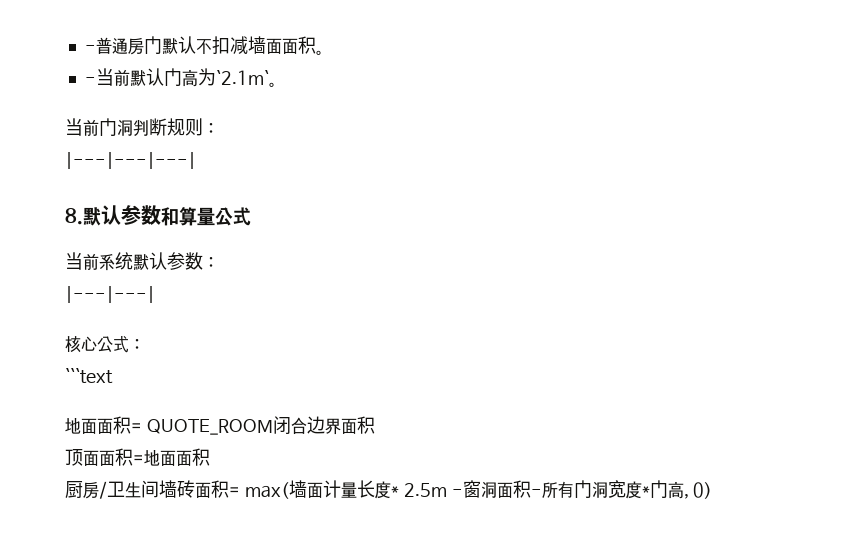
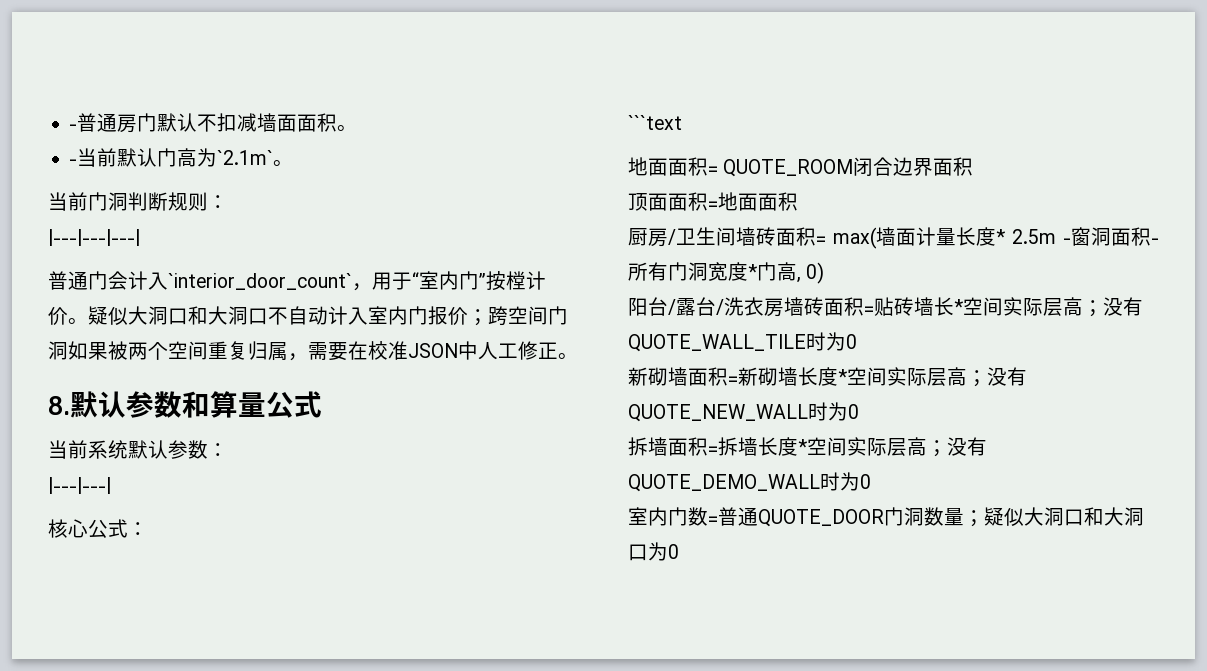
(196, 160) none -> [48,271,546,291] [48,306,568,326] [48,341,578,361] // 普通门会计入`interior_door_count`，用于“室内门”按樘计价。疑似大洞口和大洞口不自动计入室内门报价；跨空间门洞如果被两个空间重复归属，需要在校准JSON中人工修正。
(713, 490) none -> [628,297,1143,317] [628,332,857,352] [628,367,1027,387] [628,402,859,422] [628,437,987,457] [628,472,871,492] [628,507,1144,527] [628,542,679,561] // 阳台/露台/洗衣房墙砖面积=贴砖墙长*空间实际层高；没有QUOTE_WALL_TILE时为0 // 新砌墙面积=新砌墙长度*空间实际层高；没有QUOTE_NEW_WALL时为0 // 拆墙面积=拆墙长度*空间实际层高；没有QUOTE_DEMO_WALL时为0 // 室内门数=普通QUOTE_DOOR门洞数量；疑似大洞口和大洞口为0

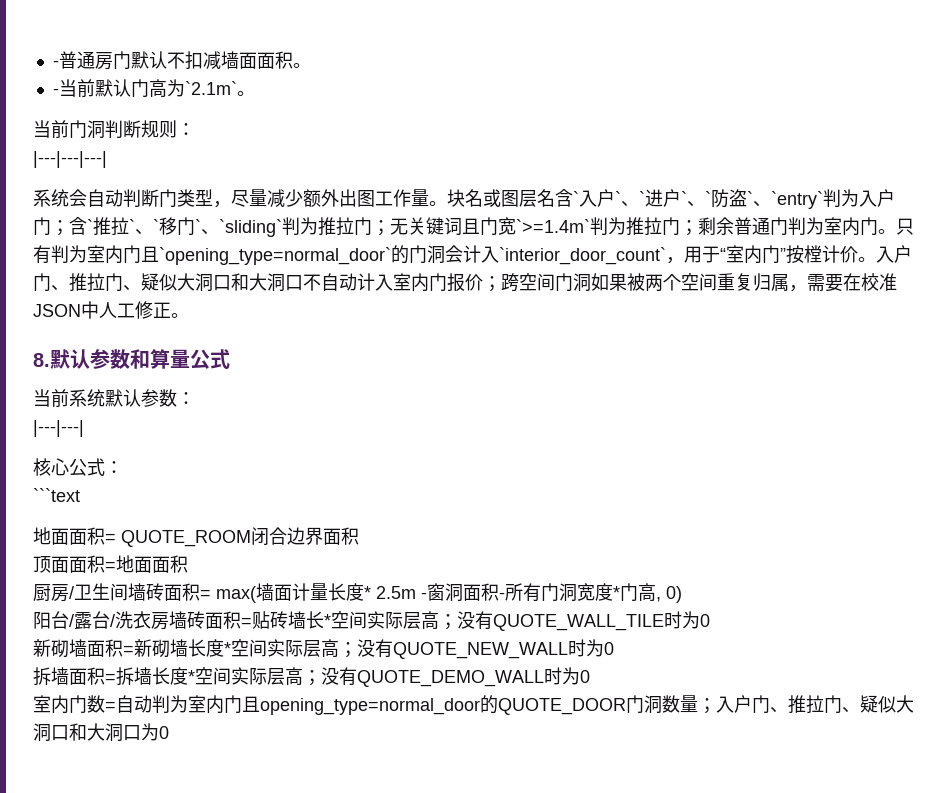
[48,271,108,290] 普通门 -> [33,189,895,209] [33,217,914,237] [33,245,445,265] 系统会自动判断门类型，尽量减少额外出图工作量。块名或图层名含`入户`、`进户`、`防盗`、`entry`判为入户门；含`推拉`、`移门`、`sliding`判为推拉门；无关键词且门宽`>=1.4m`判为推拉门；剩余普通门判为室内门。只有判为室内门且`opening_type=normal_door`的门洞
(88, 321) none -> [876,245,912,263] [33,273,141,292] 入户门、推拉门、
[718,507,984,527] 普通QUOTE_DOOR门洞数量； -> [116,695,860,715] 自动判为室内门且opening_type=normal_door的QUOTE_DOOR门洞数量；入户门、推拉门、

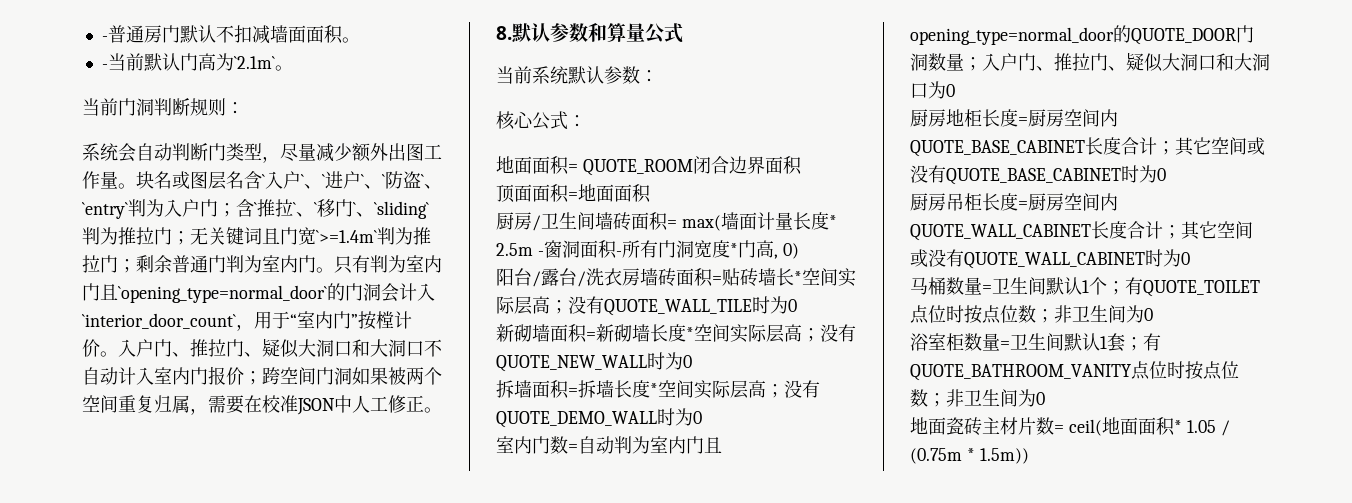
[33,151,107,168] // |---|---|---| -> (244, 108) none
[33,420,84,437] // |---|---| -> (658, 76) none
[33,488,80,502] // ```text -> (586, 121) none
(169, 732) none -> [910,109,1118,127] [910,137,1265,157] [910,165,1166,185] [910,193,1118,211] [910,221,1253,241] [910,249,1190,269] [910,277,1260,297] [910,305,1153,324] [910,333,1161,352] [910,361,1239,381] [910,389,1045,407] [910,417,1230,436] [910,448,1029,464] // 厨房地柜长度=厨房空间内QUOTE_BASE_CABINET长度合计；其它空间或没有QUOTE_BASE_CABINET时为0 // 厨房吊柜长度=厨房空间内QUOTE_WALL_CABINET长度合计；其它空间或没有QUOTE_WALL_CABINET时为0 // 马桶数量=卫生间默认1个；有QUOTE_TOILET点位时按点位数；非卫生间为0 // 浴室柜数量=卫生间默认1套；有QUOTE_BATHROOM_VANITY点位时按点位数；非卫生间为0 // 地面瓷砖主材片数= ceil(地面面积* 1.05 / (0.75m * 1.5m))

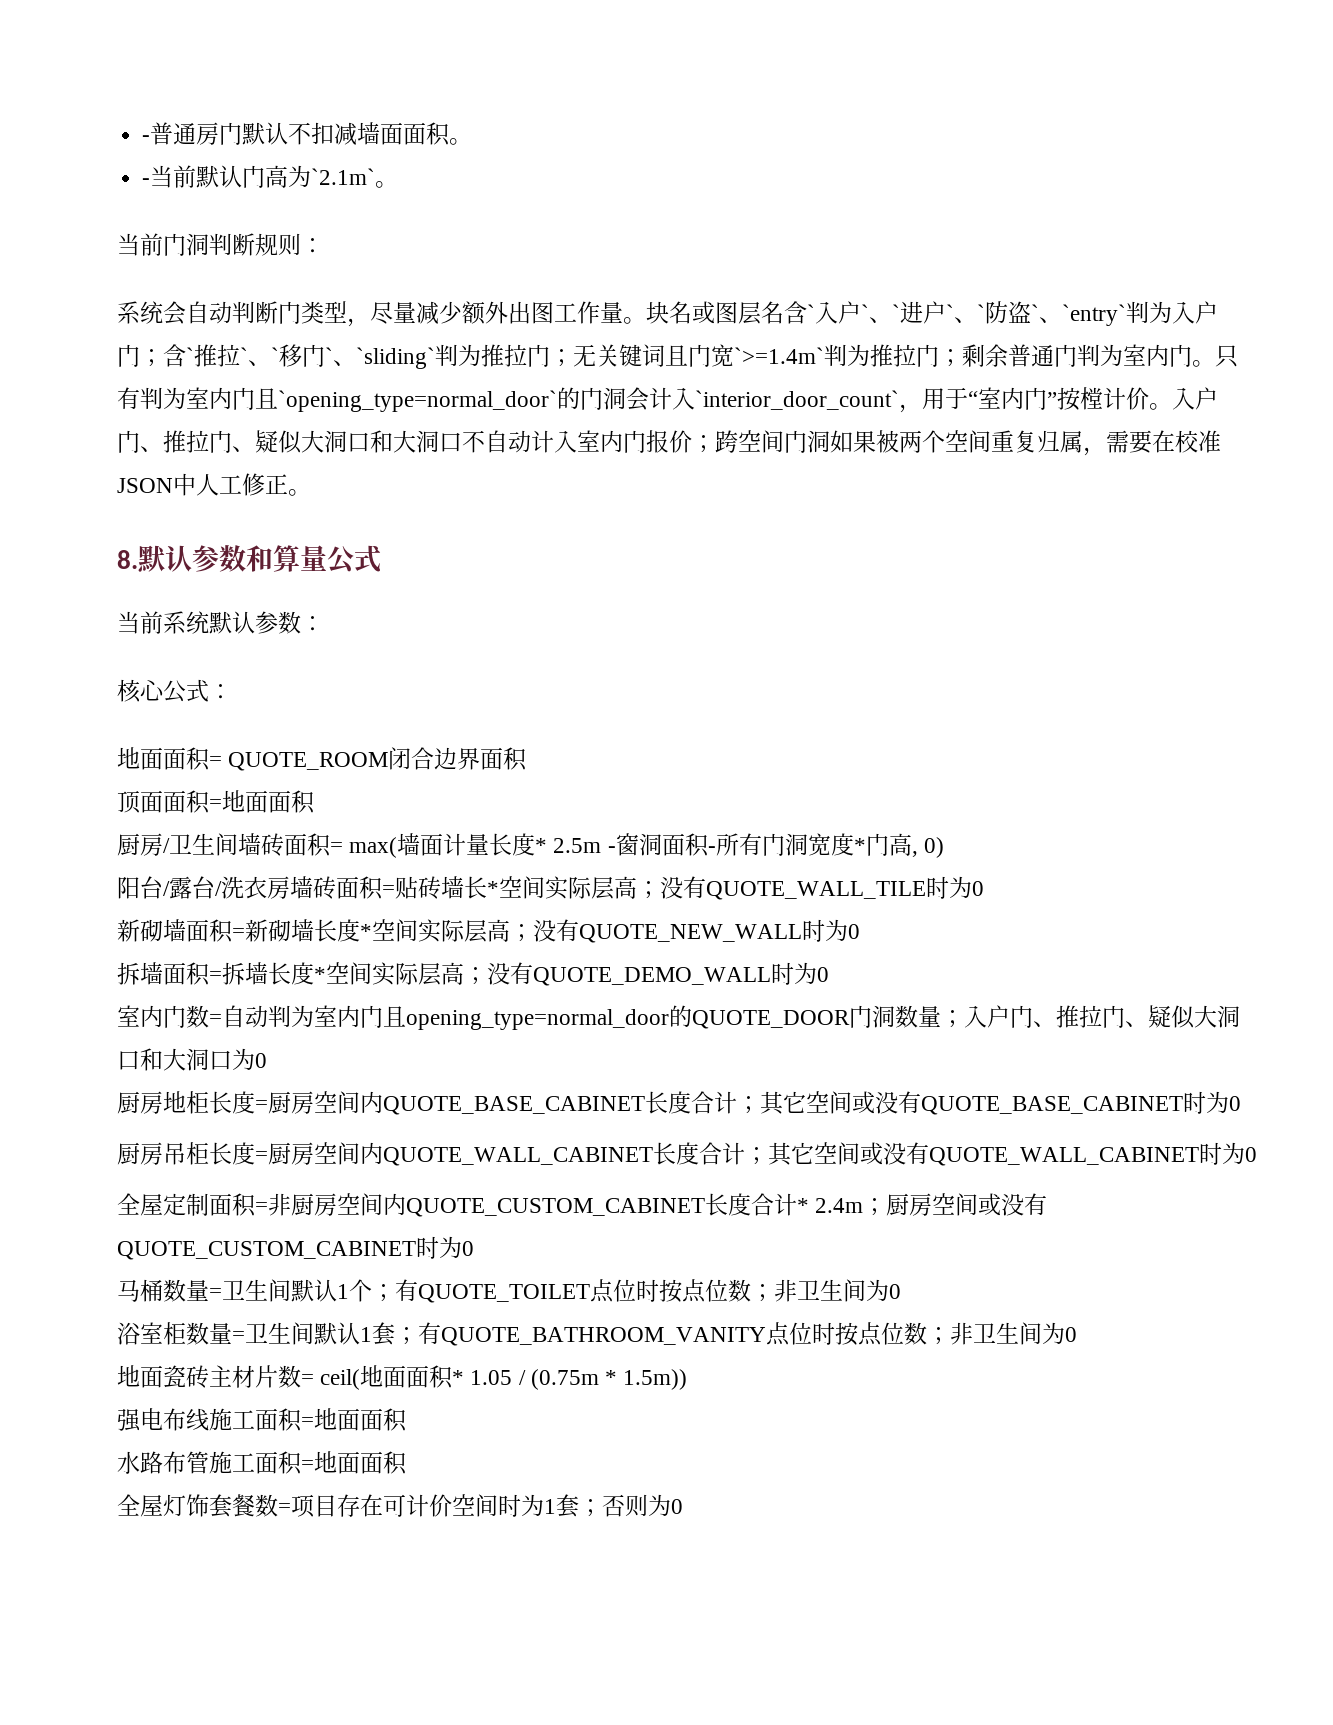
(1190, 258) none -> [117,1193,1048,1217] [117,1236,474,1260] // 全屋定制面积=非厨房空间内QUOTE_CUSTOM_CABINET长度合计* 2.4m；厨房空间或没有QUOTE_CUSTOM_CABINET时为0
(1029, 456) none -> [117,1408,407,1432] [117,1451,407,1475] [117,1494,683,1518] // 强电布线施工面积=地面面积 // 水路布管施工面积=地面面积 // 全屋灯饰套餐数=项目存在可计价空间时为1套；否则为0

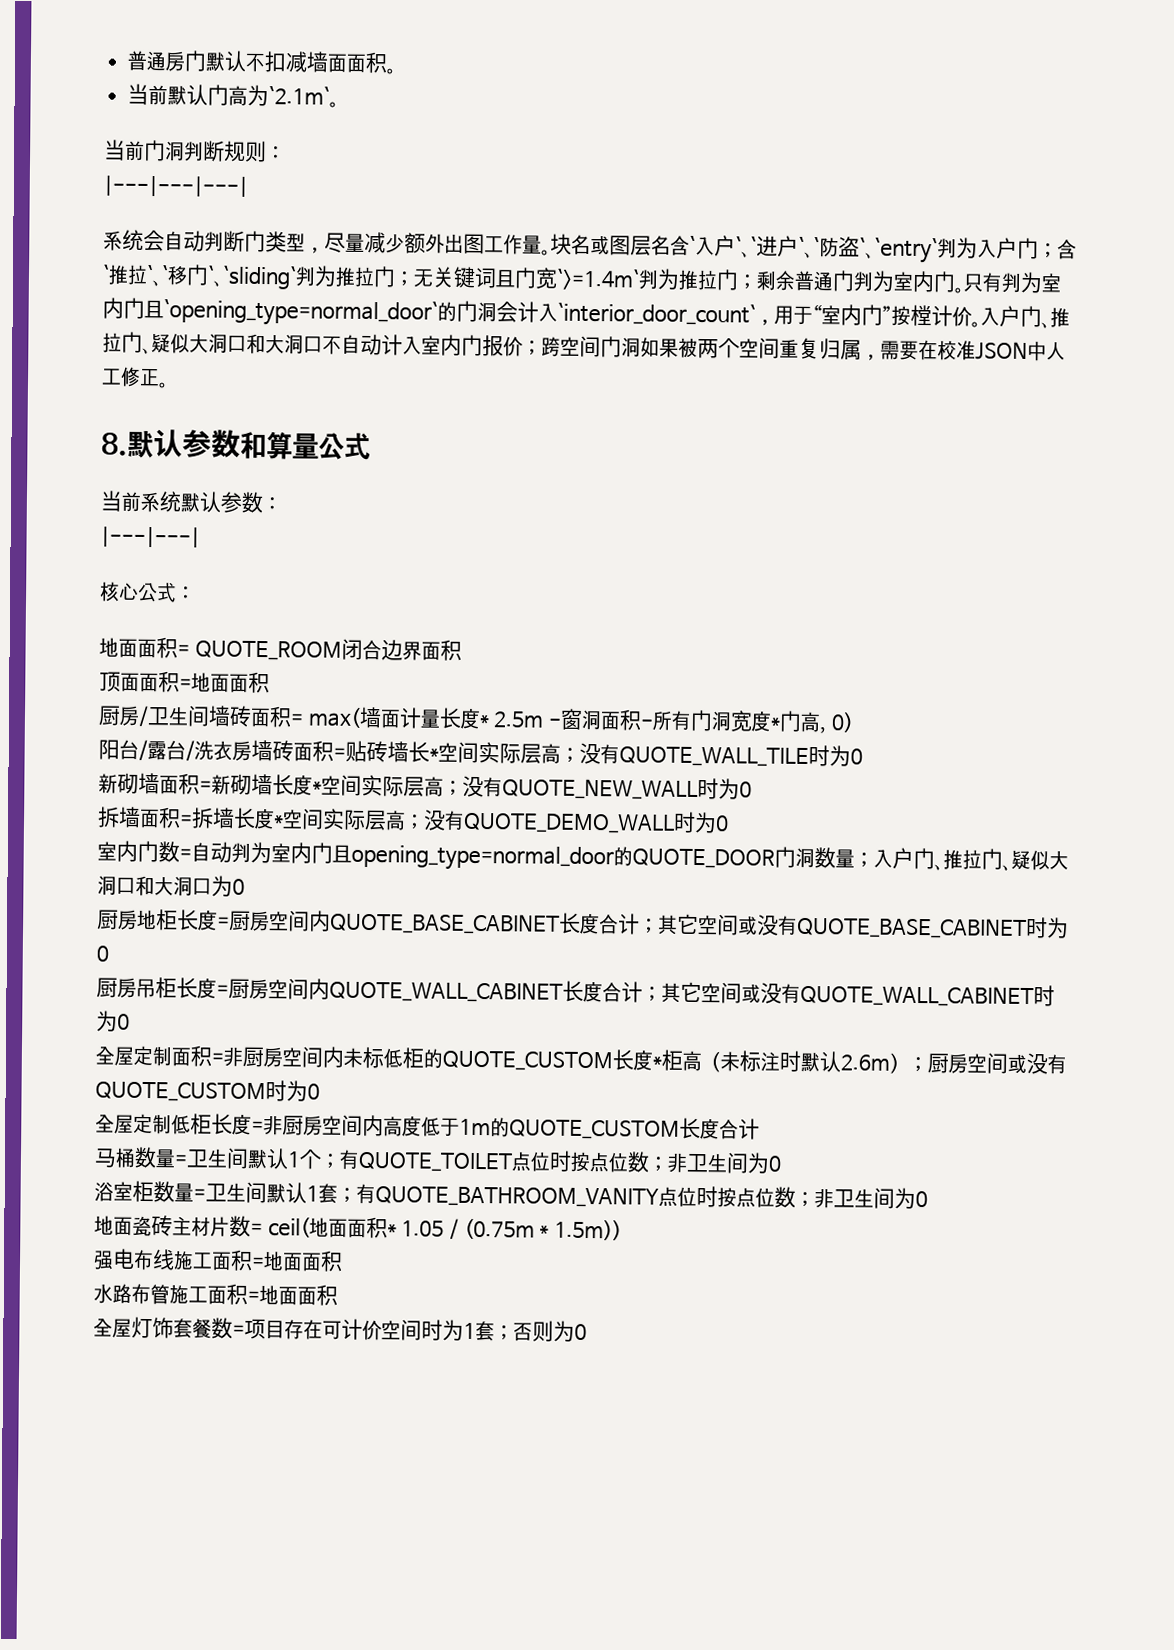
[142,135,151,142] - -> (127, 60) none
[142,178,151,185] - -> (397, 71) none
(324, 245) none -> [103,175,248,197] // |---|---|---|
(324, 623) none -> [100,526,200,548] // |---|---|
[406,1193,864,1217] QUOTE_CUSTOM_CABINET长度合计* 2.4m -> [343,1046,909,1074] 未标低柜的QUOTE_CUSTOM长度*柜高（未标注时默认2.6m）
[117,1236,474,1260] QUOTE_CUSTOM_CABINET时为0 -> [95,1080,320,1103] [95,1113,760,1140] QUOTE_CUSTOM时为0 // 全屋定制低柜长度=非厨房空间内高度低于1m的QUOTE_CUSTOM长度合计

